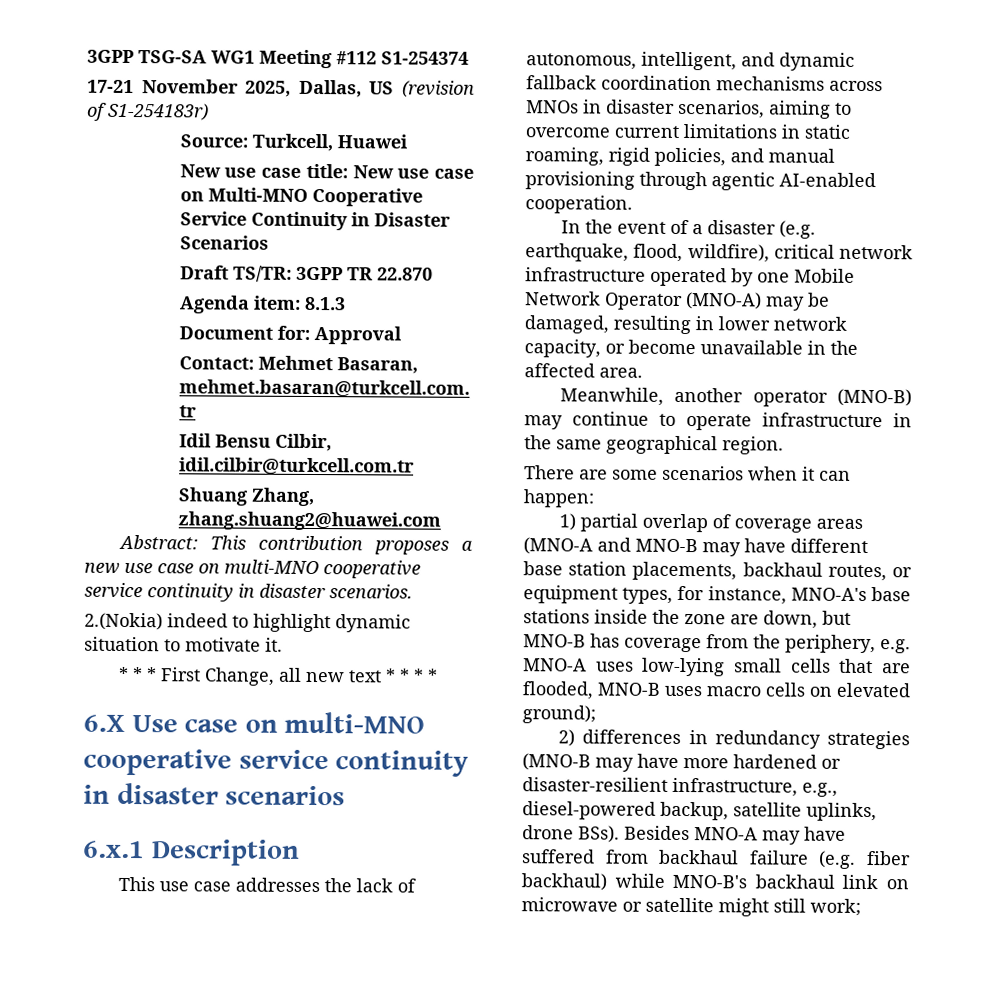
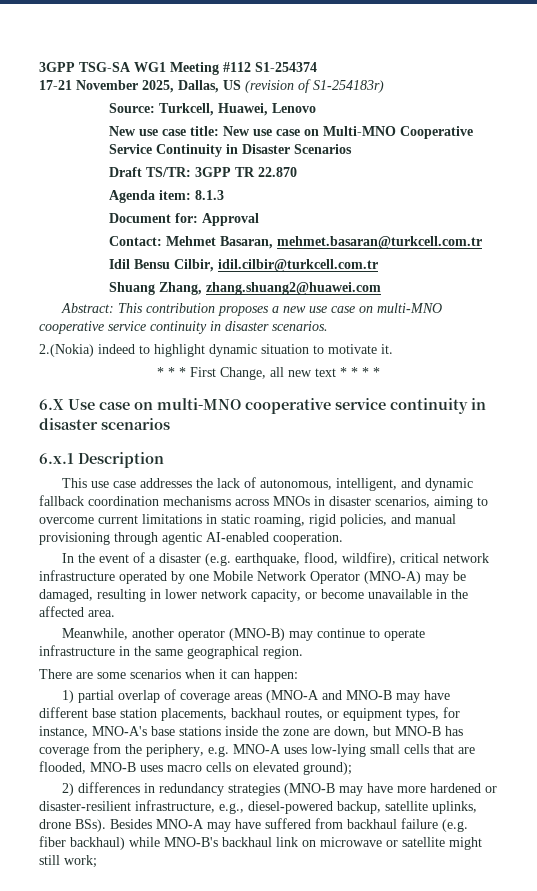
[336,134,408,149] Huawei -> [218,103,317,116] Huawei, Lenovo

